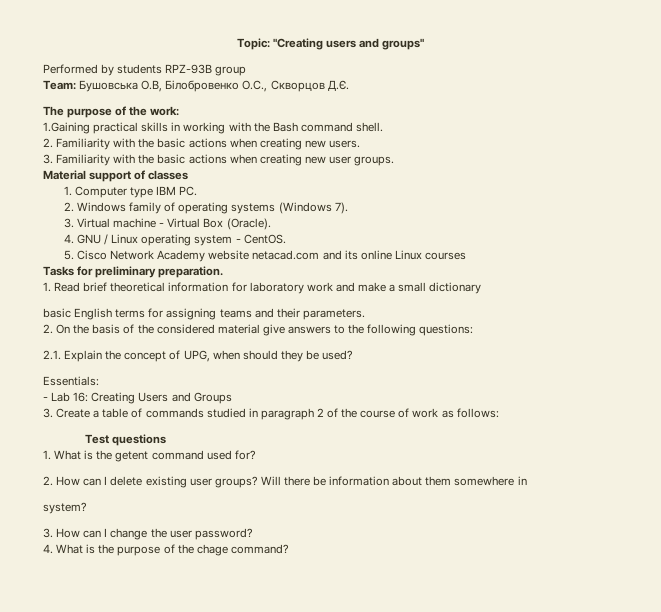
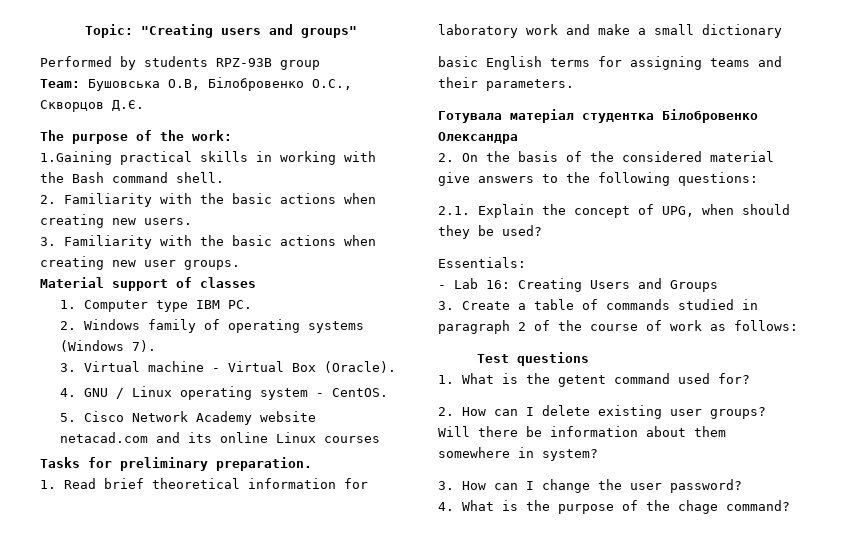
(365, 314) none -> [438,109,758,123] [438,132,518,144] // Готувала матеріал студентка Білобровенко Олександра
(527, 480) // -> (534, 452) none

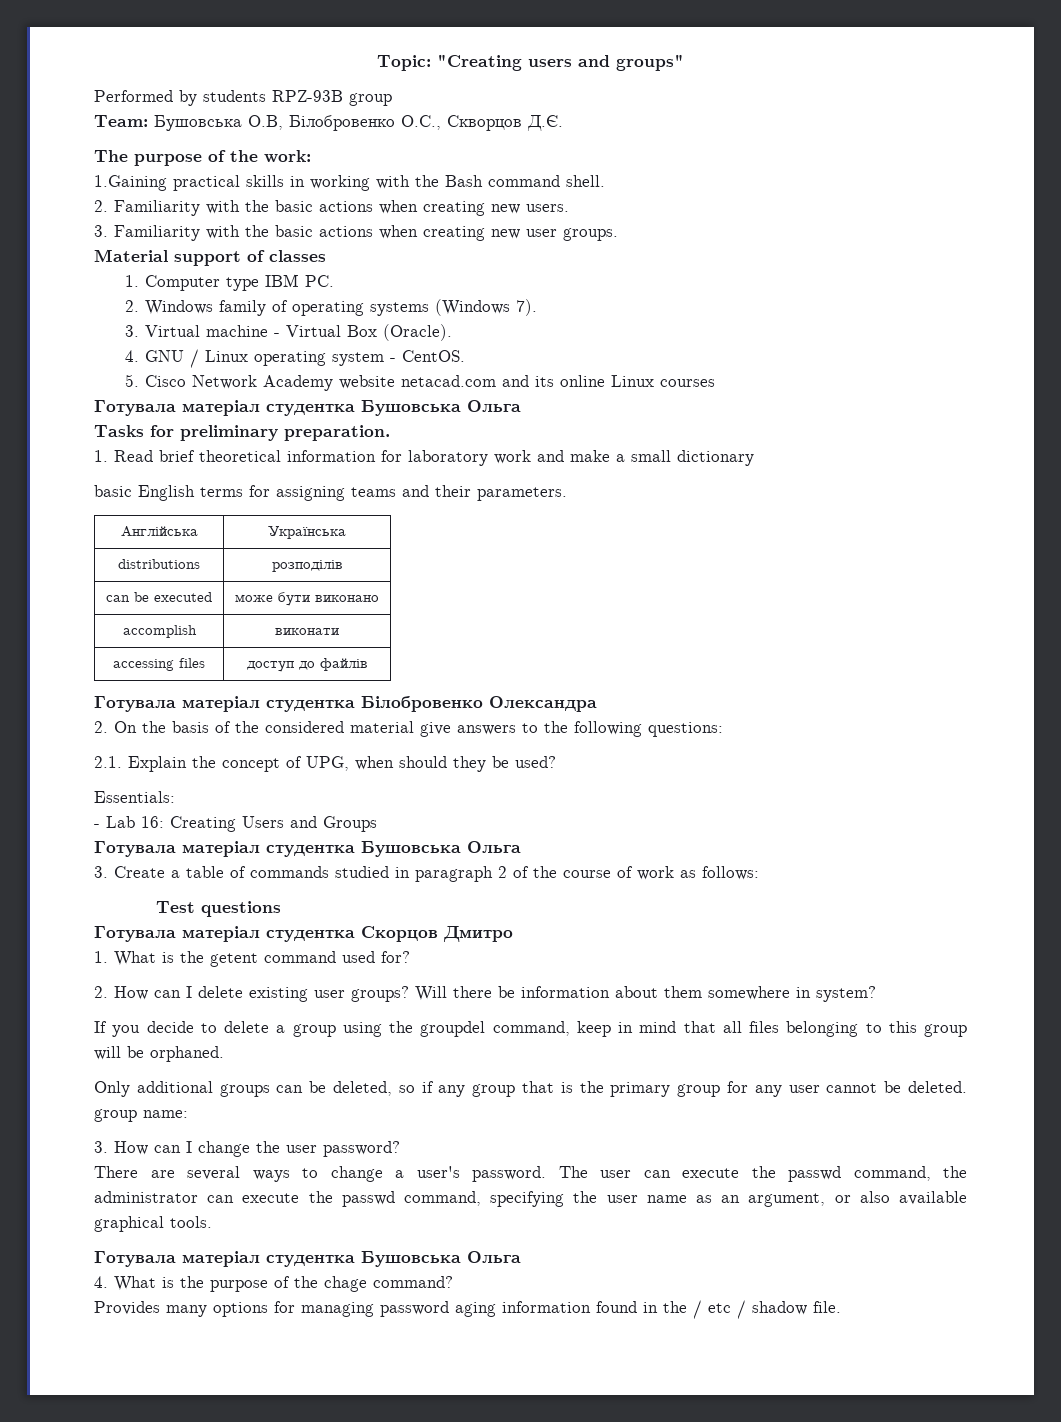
(380, 439) none -> [94,400,521,416] // Готувала матеріал студентка Бушовська Ольга
(574, 85) none -> [120,526,198,537] [268,526,346,539] [118,559,200,569] [271,560,343,572] [106,592,212,602] [235,592,379,606] [122,625,197,638] [275,628,339,635] [113,658,205,671] [246,658,368,672] // Англійська | Українська // distributions | розподілів // can be executed | може бути виконано // accomplish | виконати // accessing files | доступ до файлів
(718, 286) none -> [94,841,521,857] // Готувала матеріал студентка Бушовська Ольга
(590, 359) none -> [94,926,513,942] // Готувала матеріал студентка Скорцов Дмитро
(598, 455) none -> [94,1021,967,1037] [94,1046,224,1062] [94,1081,967,1097] [94,1109,188,1122] // If you decide to delete a group using the groupdel command, keep in mind that all files belonging to this group will be orphaned. // Only additional groups can be deleted, so if any group that is the primary group for any user cannot be deleted. group name:
(742, 486) none -> [94,1166,967,1182] [94,1191,968,1207] [94,1216,212,1232] [94,1251,521,1267] // There are several ways to change a user's password. The user can execute the passwd command, the administrator can execute the passwd command, specifying the user name as an argument, or also available graphical tools. // Готувала матеріал студентка Бушовська Ольга
(790, 505) none -> [94,1300,841,1319] // Provides many options for managing password aging information found in the / etc / shadow file.

